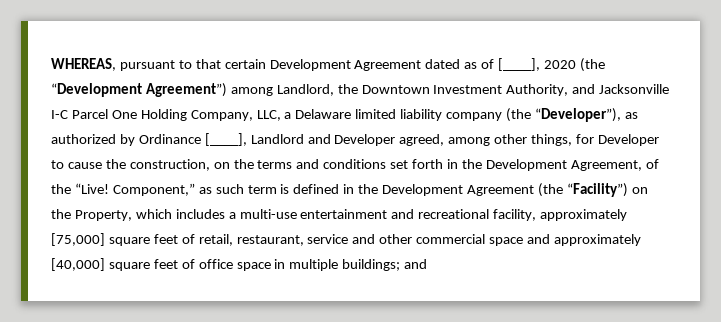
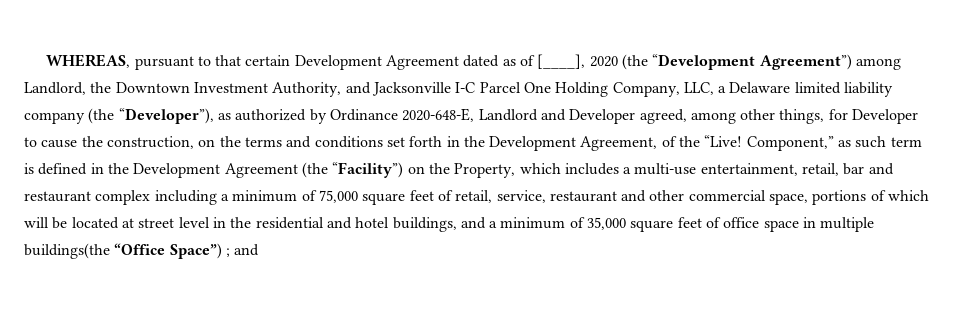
[204,133,247,146] [____], -> [402,108,475,122] 2020-648-E,
[300,209,628,221] [51,233,105,246] entertainment and recreational facility, approximately [75,000] -> [700,163,894,176] [24,190,358,205] entertainment, retail, bar and restaurant complex including a minimum of 75,000
[236,234,349,246] restaurant, service -> [496,190,617,203] service, restaurant
[489,234,641,246] [51,258,105,271] space and approximately [40,000] -> [769,190,930,205] [24,217,627,232] space, portions of which will be located at street level in the residential and hotel buildings, and a minimum of 35,000
[342,259,401,271] buildings; -> [24,243,230,259] buildings(the “Office Space”) ;

